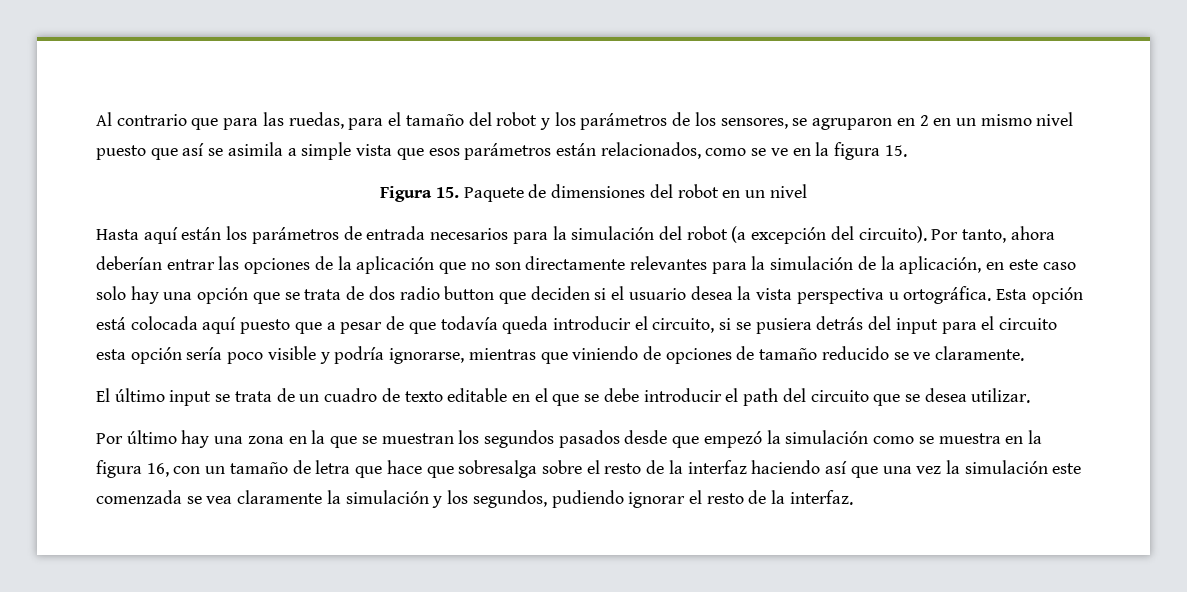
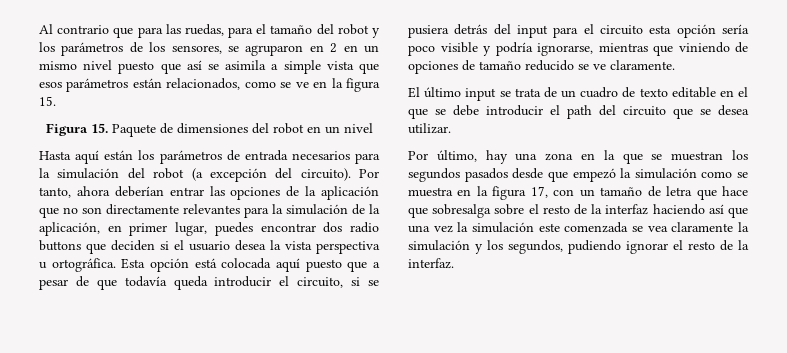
[1008,259,1076,270] [96,286,365,304] este caso solo hay una opción que se trata de -> [129,222,316,236] primer lugar, puedes encontrar
[444,286,495,300] button -> [39,240,81,251] buttons
[126,430,177,444] último -> [436,150,477,162] último,
[146,463,169,477] 16, -> [530,186,548,198] 17,

